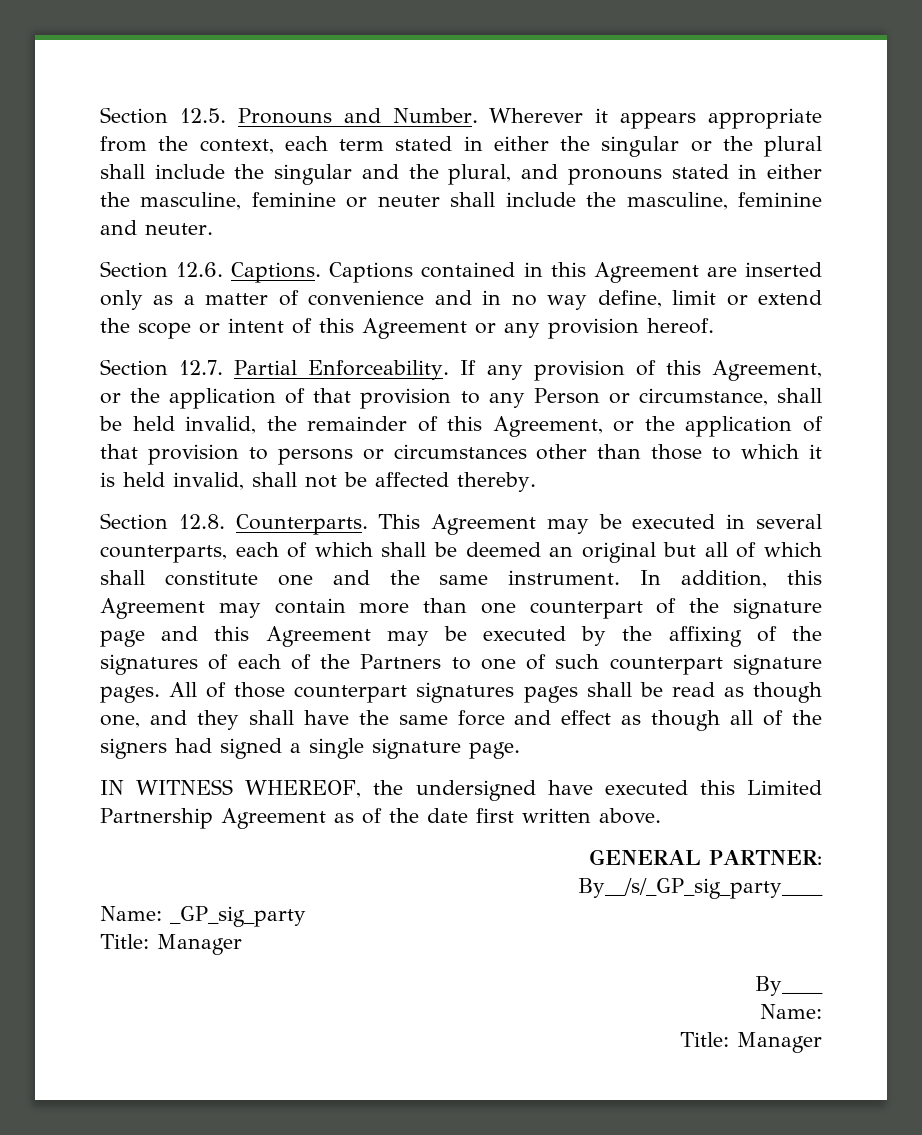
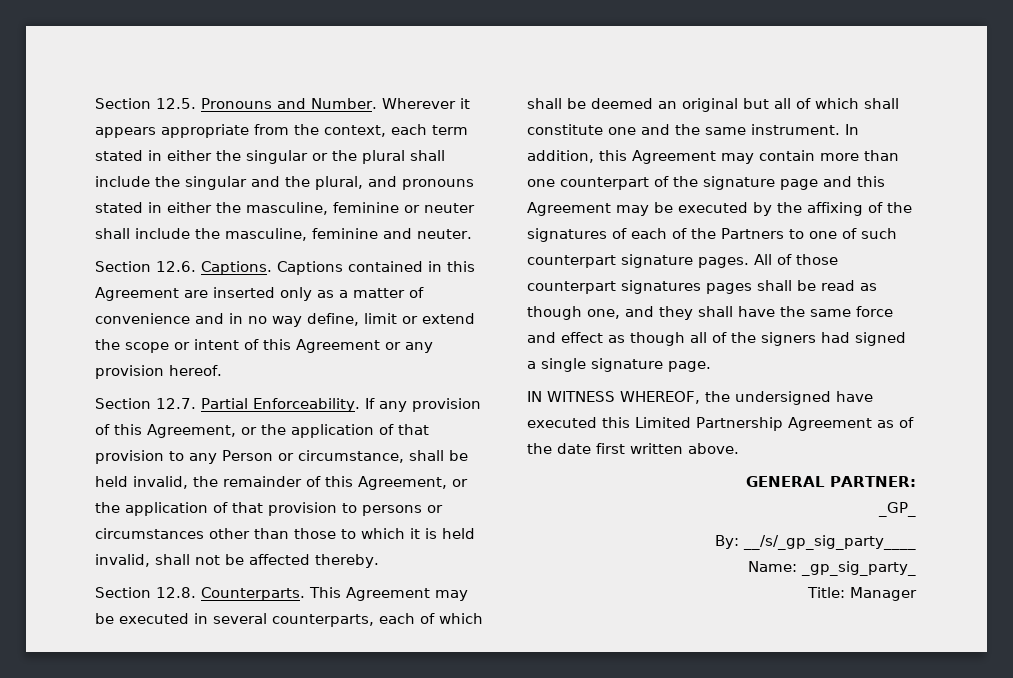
[578,878,823,899] [100,906,306,927] [100,934,242,955] [755,976,823,996] [760,1004,822,1019] [680,1032,822,1053] By__/s/_GP_sig_party____ // Name: _GP_sig_party // Title: Manager // By____ // Name: // Title: Manager -> [878,502,916,517] [715,535,916,550] [748,561,916,576] [807,587,917,601] _GP_ // By: __/s/_gp_sig_party____ // Name: _gp_sig_party_ // Title: Manager

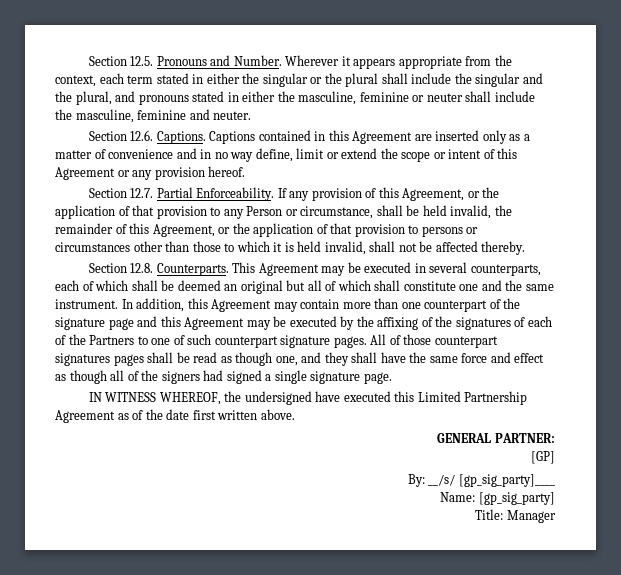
[878,502,916,517] _GP_ -> [531,451,555,464] [GP]
[743,535,916,550] __/s/_gp_sig_party____ -> [428,474,555,487] __/s/ [gp_sig_party]____
[801,561,916,576] _gp_sig_party_ -> [479,492,555,505] [gp_sig_party]

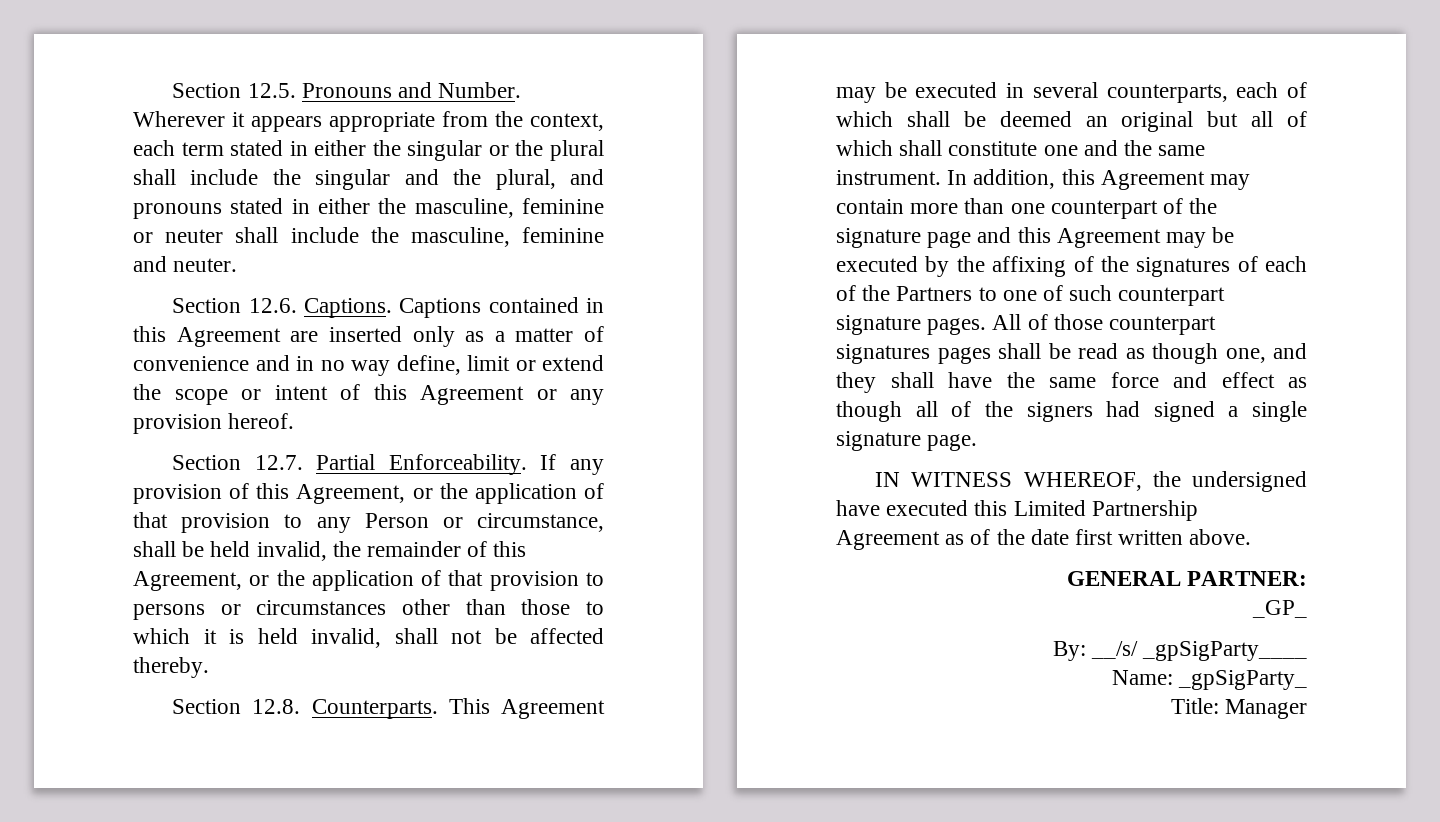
[531,451,555,464] [GP] -> [1252,600,1307,618] _GP_
[459,474,555,487] [gp_sig_party]____ -> [1142,641,1307,661] _gpSigParty____
[479,492,555,505] [gp_sig_party] -> [1178,670,1307,690] _gpSigParty_

